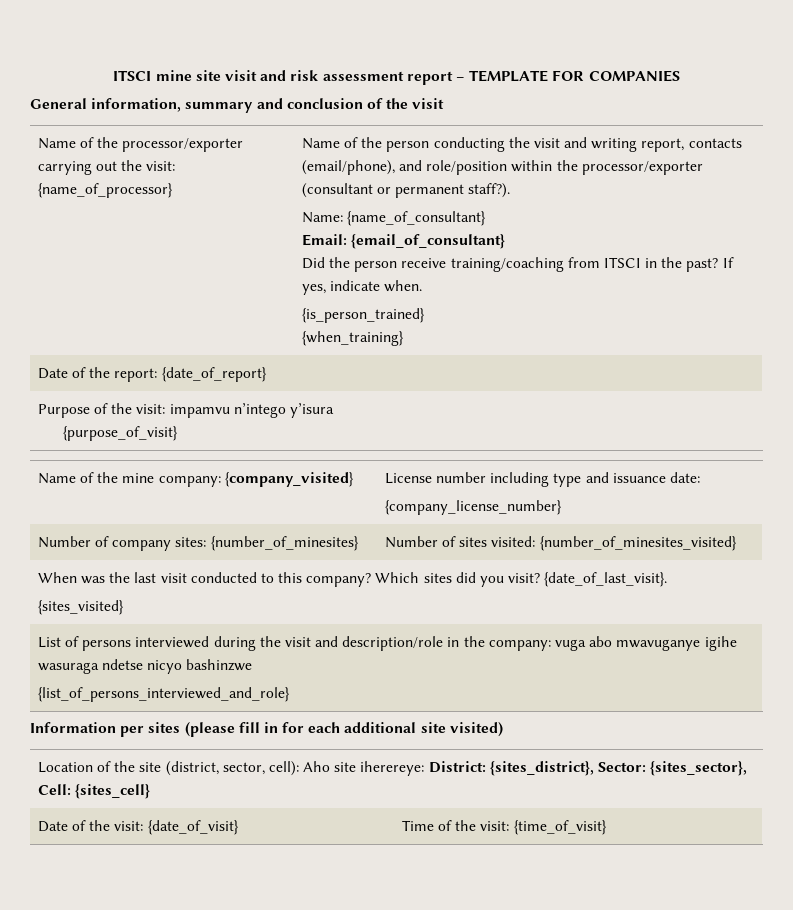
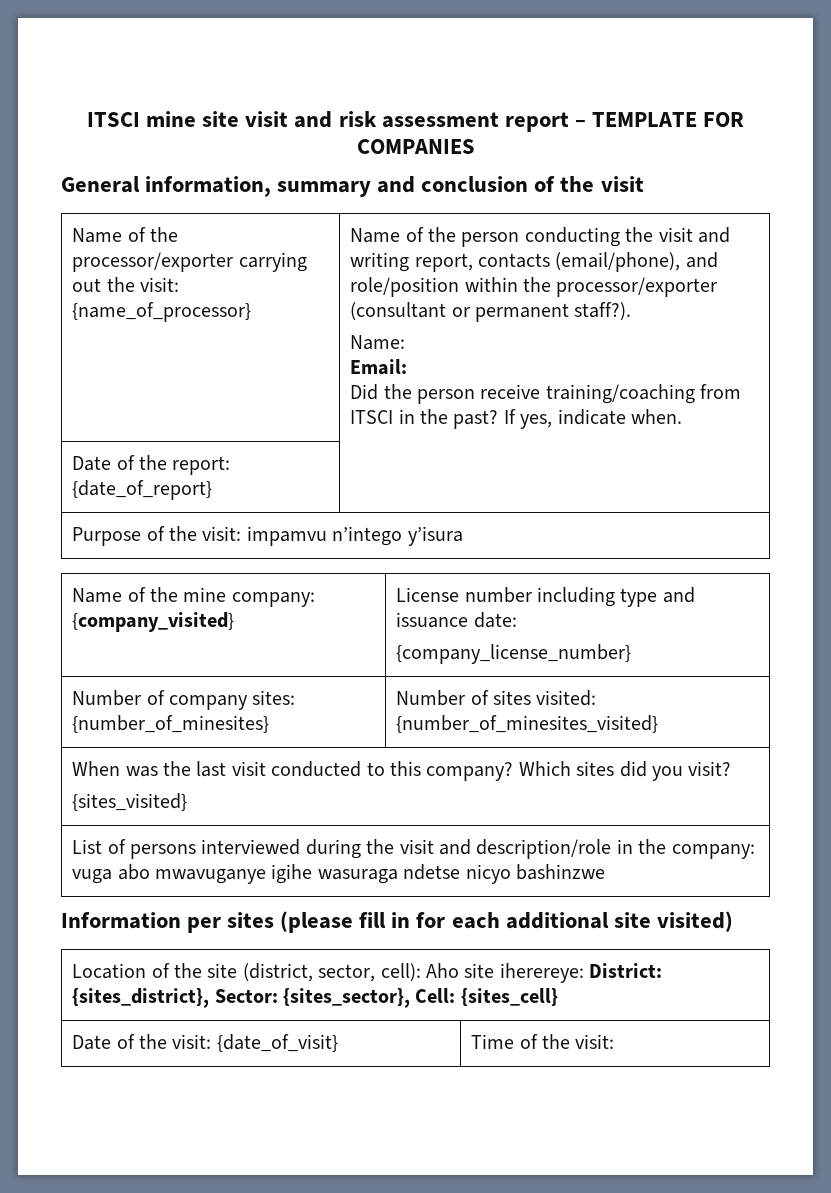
[346,211,486,226] {name_of_consultant} -> (406, 342) none
[350,234,505,249] {email_of_consultant} -> (408, 367) none
[301,308,425,323] [301,331,404,346] // {is_person_trained} // {when_training} -> (682, 416) none
[62,426,178,441] // {purpose_of_visit} -> (463, 536) none
[544,572,668,587] {date_of_last_visit}. -> (732, 768) none
[37,687,290,702] // {list_of_persons_interviewed_and_role} -> (605, 872) none
[513,820,607,835] {time_of_visit} -> (615, 1041) none

